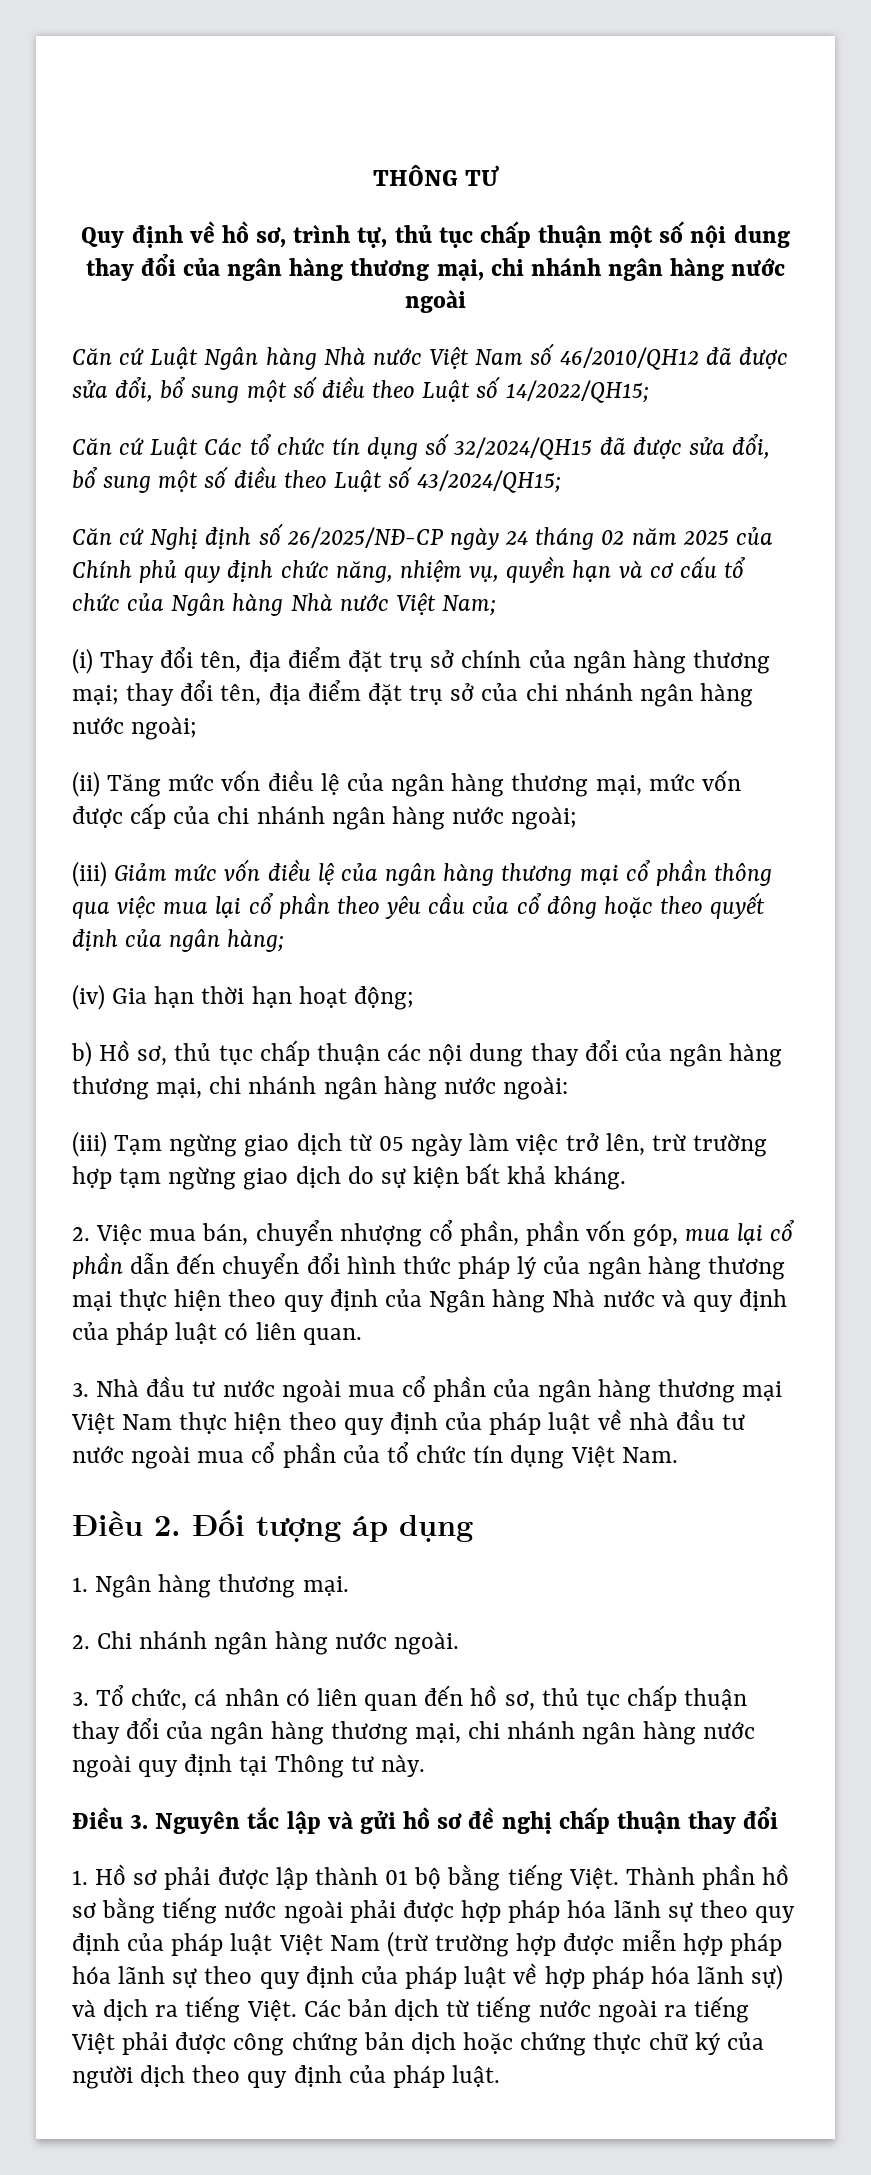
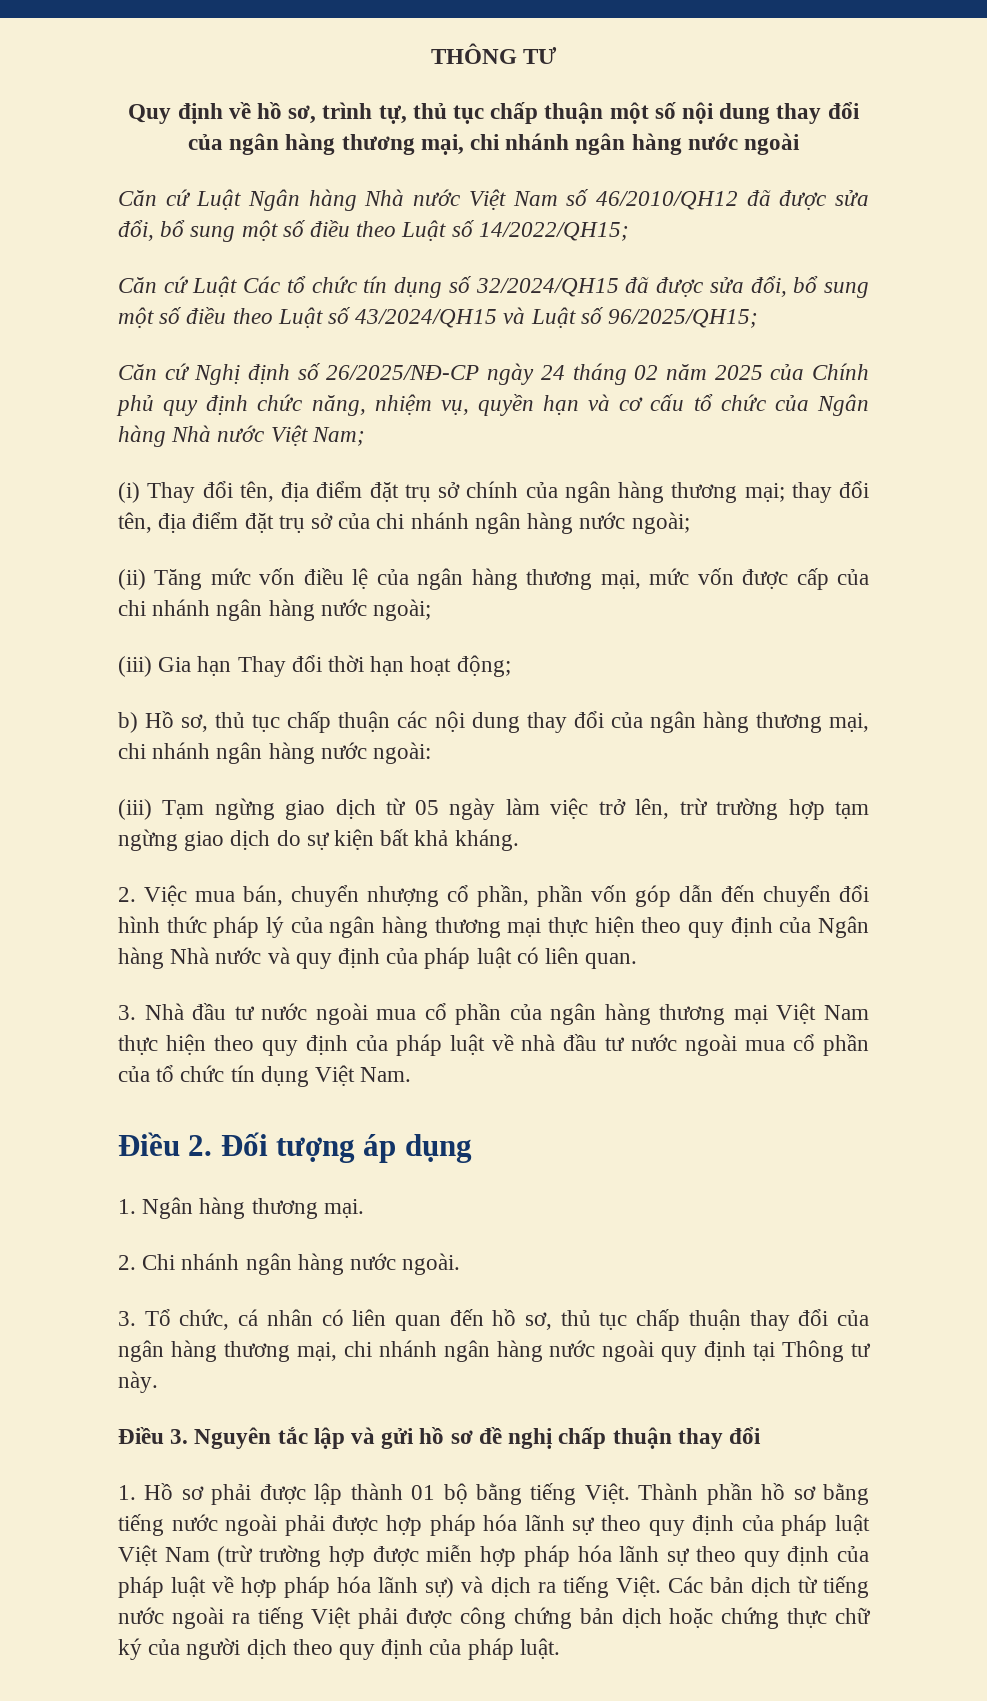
[417,470,562,493] 43/2024/QH15; -> [355,307,759,328] 43/2024/QH15 và Luật số 96/2025/QH15;
[114,859,773,886] [72,892,766,919] [72,929,285,952] [72,984,195,1010] Giảm mức vốn điều lệ của ngân hàng thương mại cổ phần thông qua việc mua lại cổ phần theo yêu cầu của cổ đông hoặc theo quyết định của ngân hàng; // (iv) Gia hạn -> [158,655,322,677] Gia hạn Thay đổi
[632,1220,796,1247] [72,1252,123,1279] góp, mua lại cổ phần -> [635,885,671,907] góp

